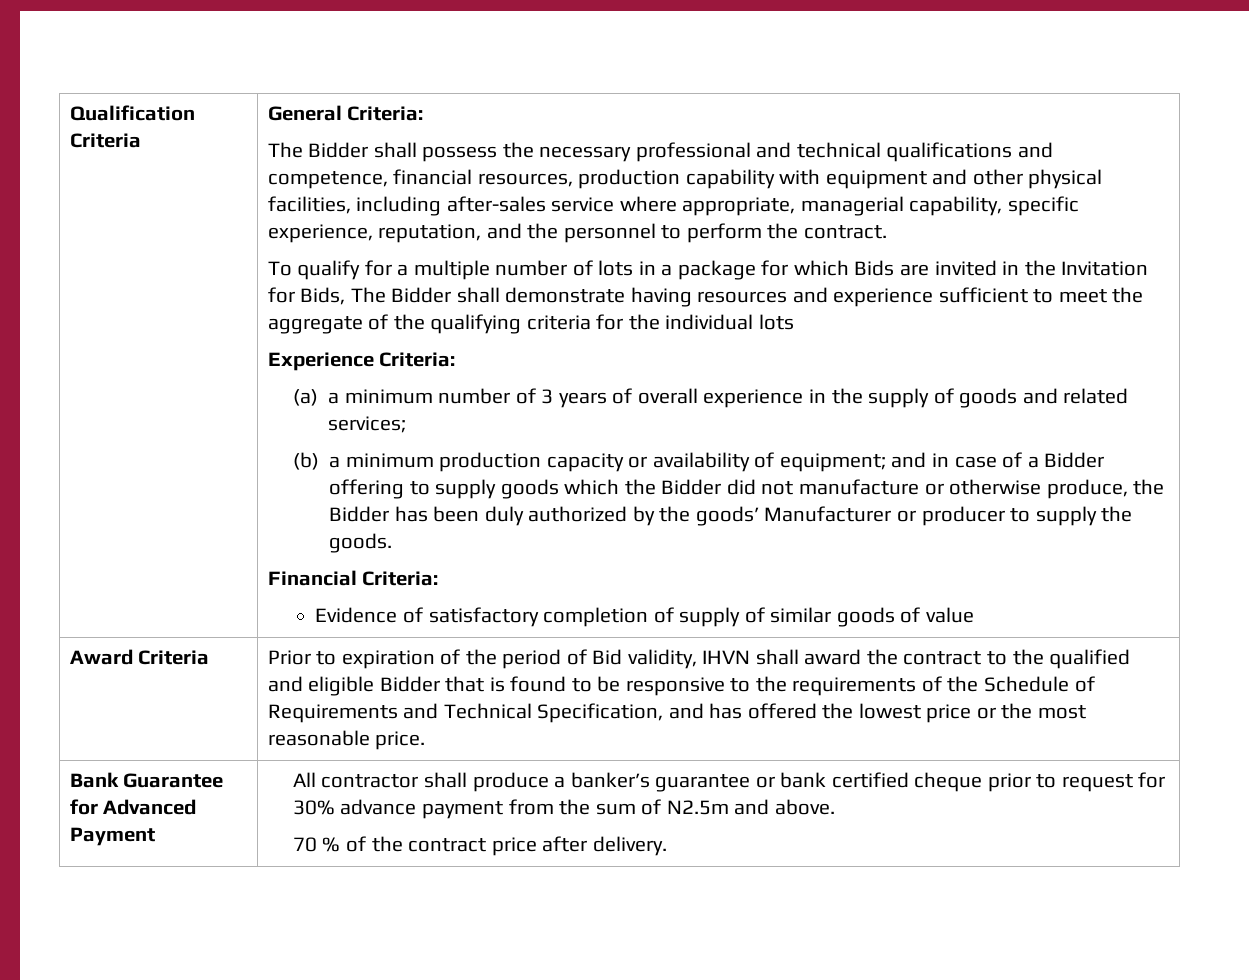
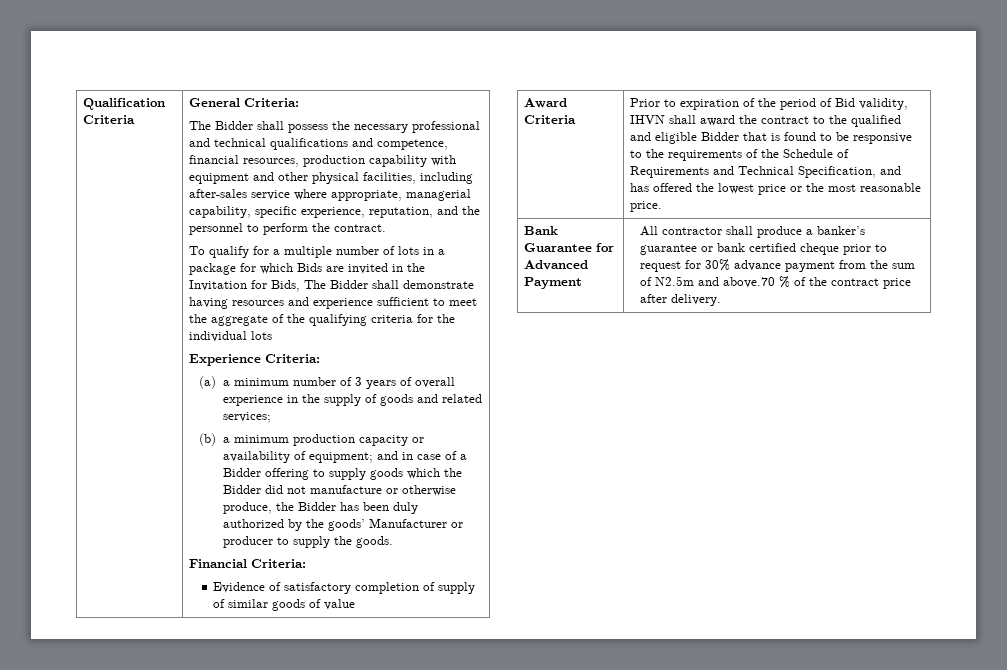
[774,799,835,815] [292,837,317,852] above. // 70 -> [723,277,776,288] above.70

